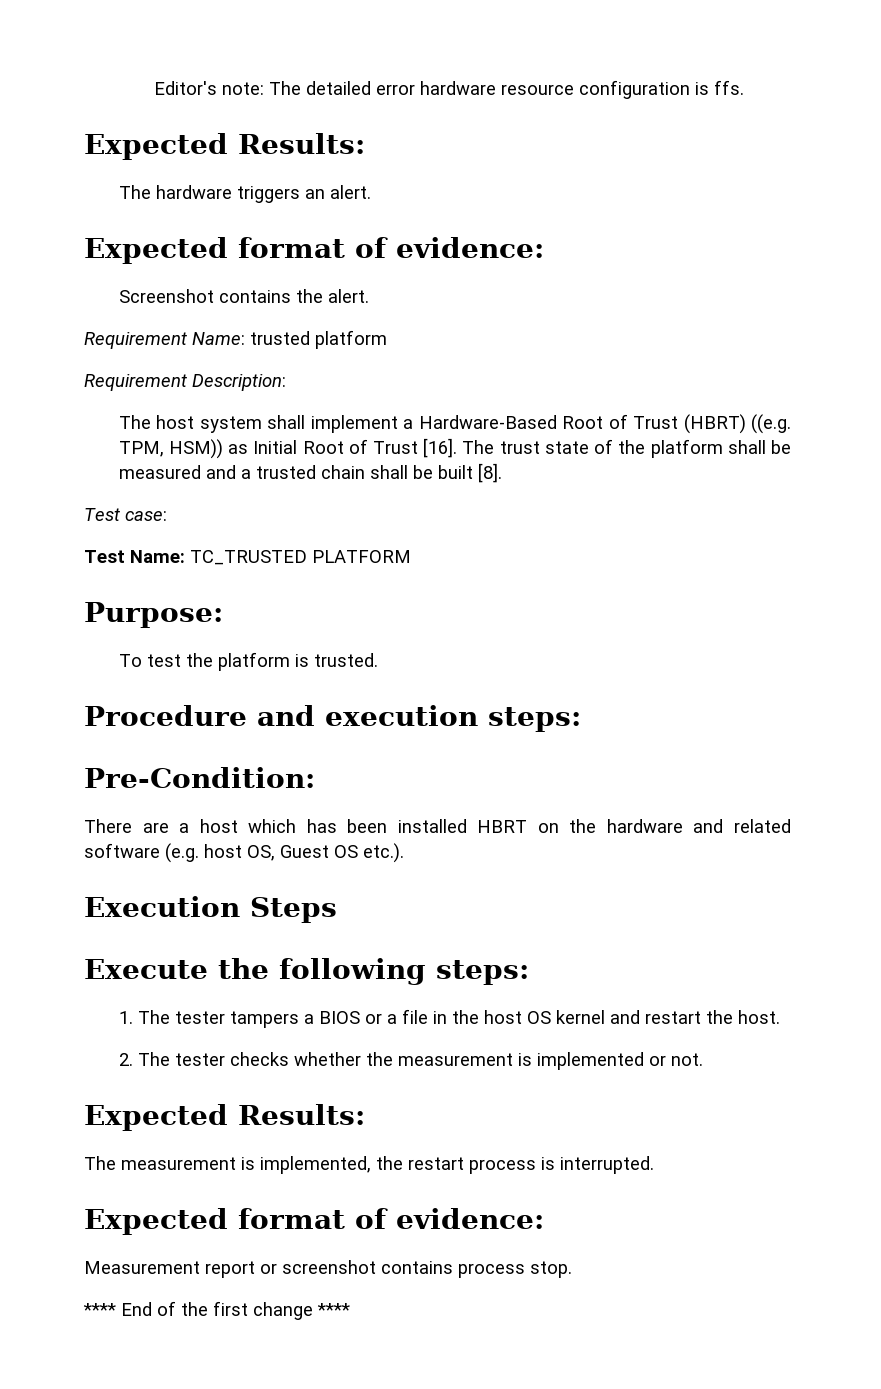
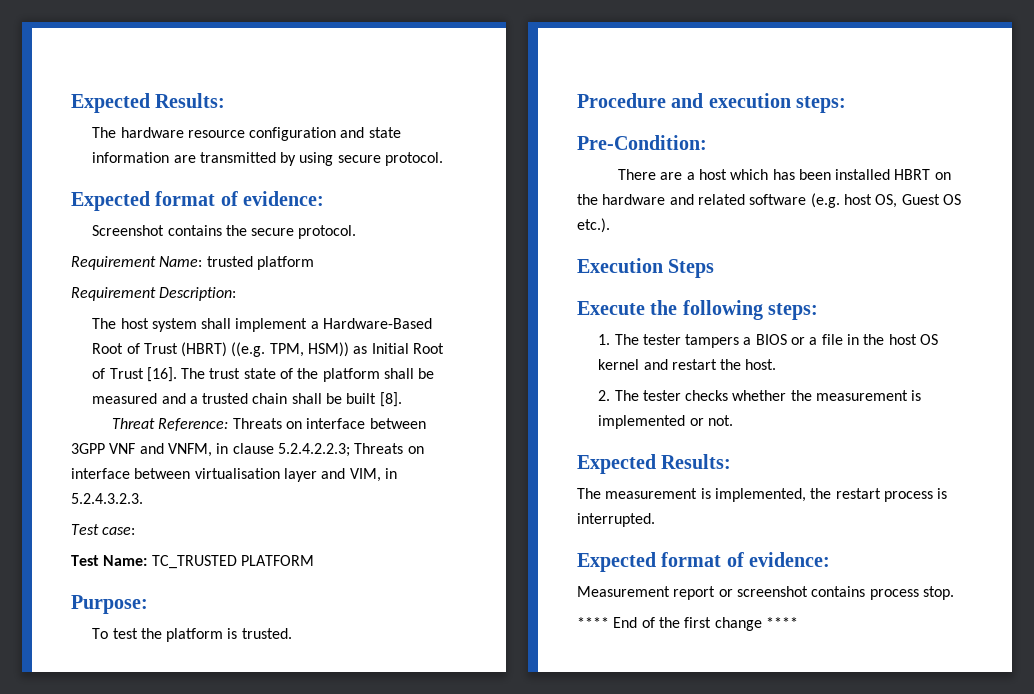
[153,80,744,99] [84,133,365,160] [118,185,371,203] Editor's note: The detailed error hardware resource configuration is ffs. // Expected Results: // The hardware triggers an alert. -> [71,93,226,113] [92,127,401,141] [92,152,444,166] Expected Results: // The hardware resource configuration and state information are transmitted by using secure protocol.
[327,289,369,303] alert. -> [251,225,357,239] secure protocol.
(502, 473) none -> [111,418,426,431] [71,443,424,457] [71,468,397,482] [71,493,143,504] // Threat Reference: Threats on interface between 3GPP VNF and VNFM, in clause 5.2.4.2.2.3; Threats on interface between virtualisation layer and VIM, in 5.2.4.3.2.3.

